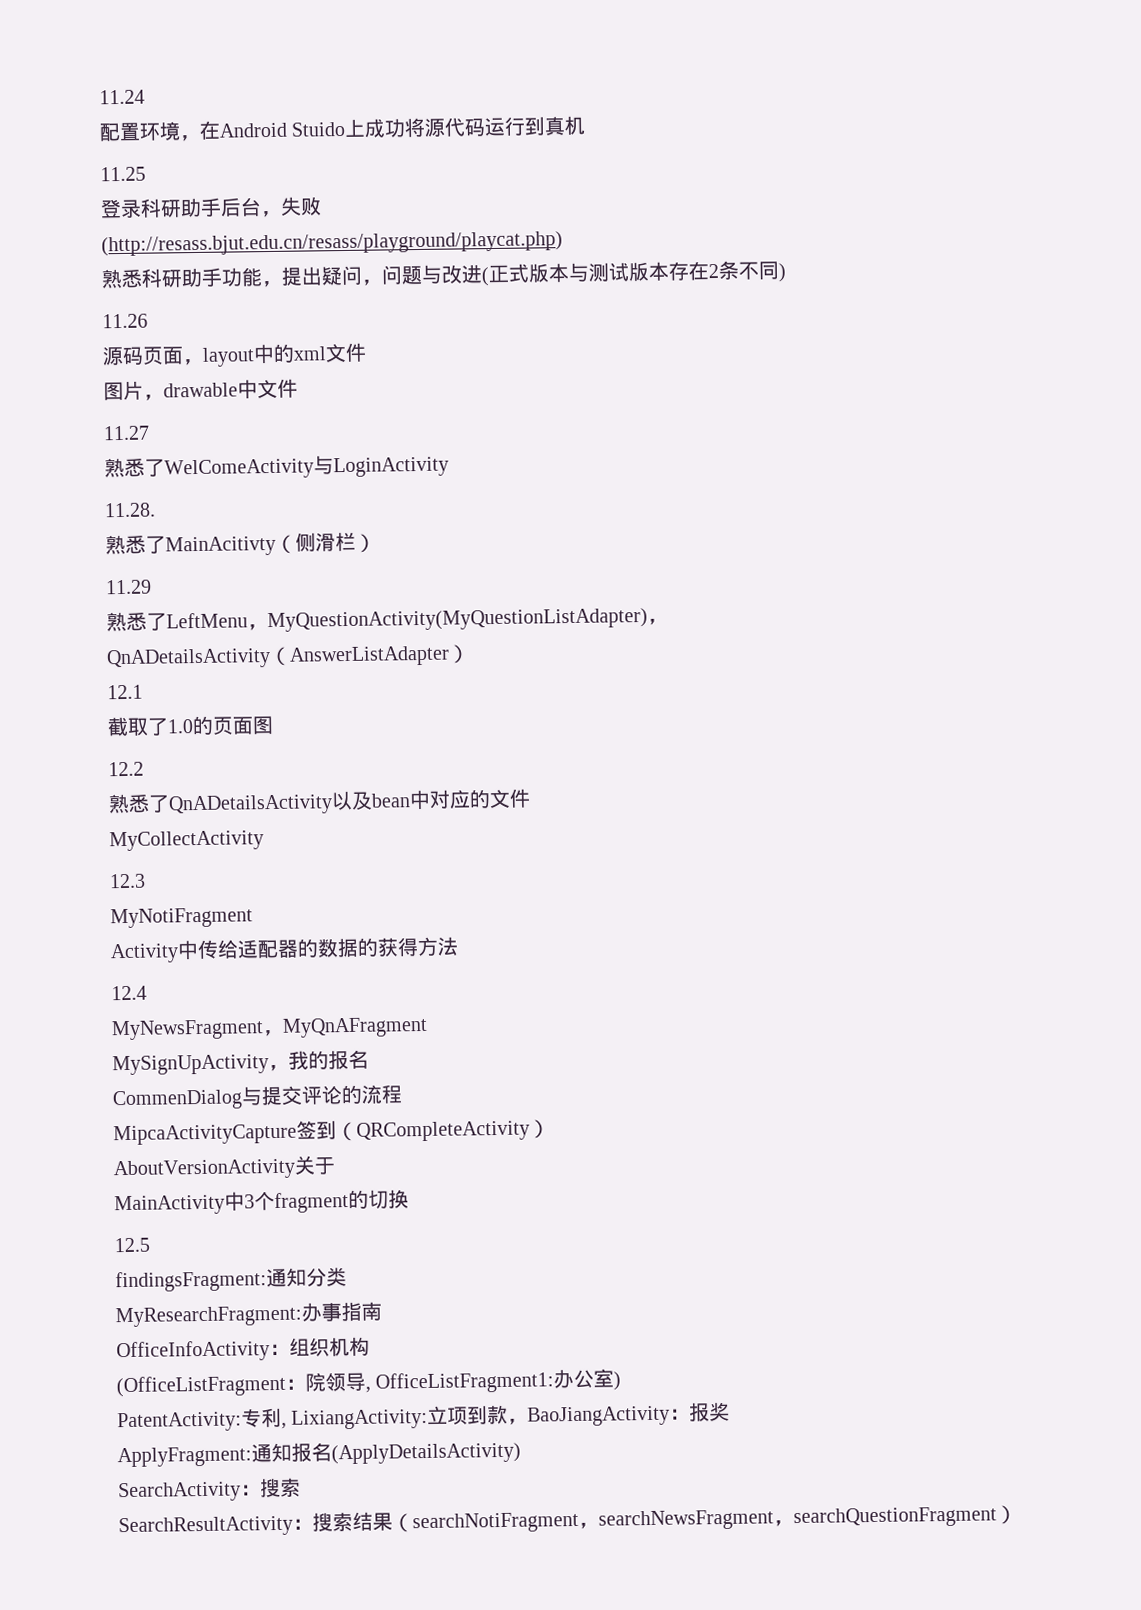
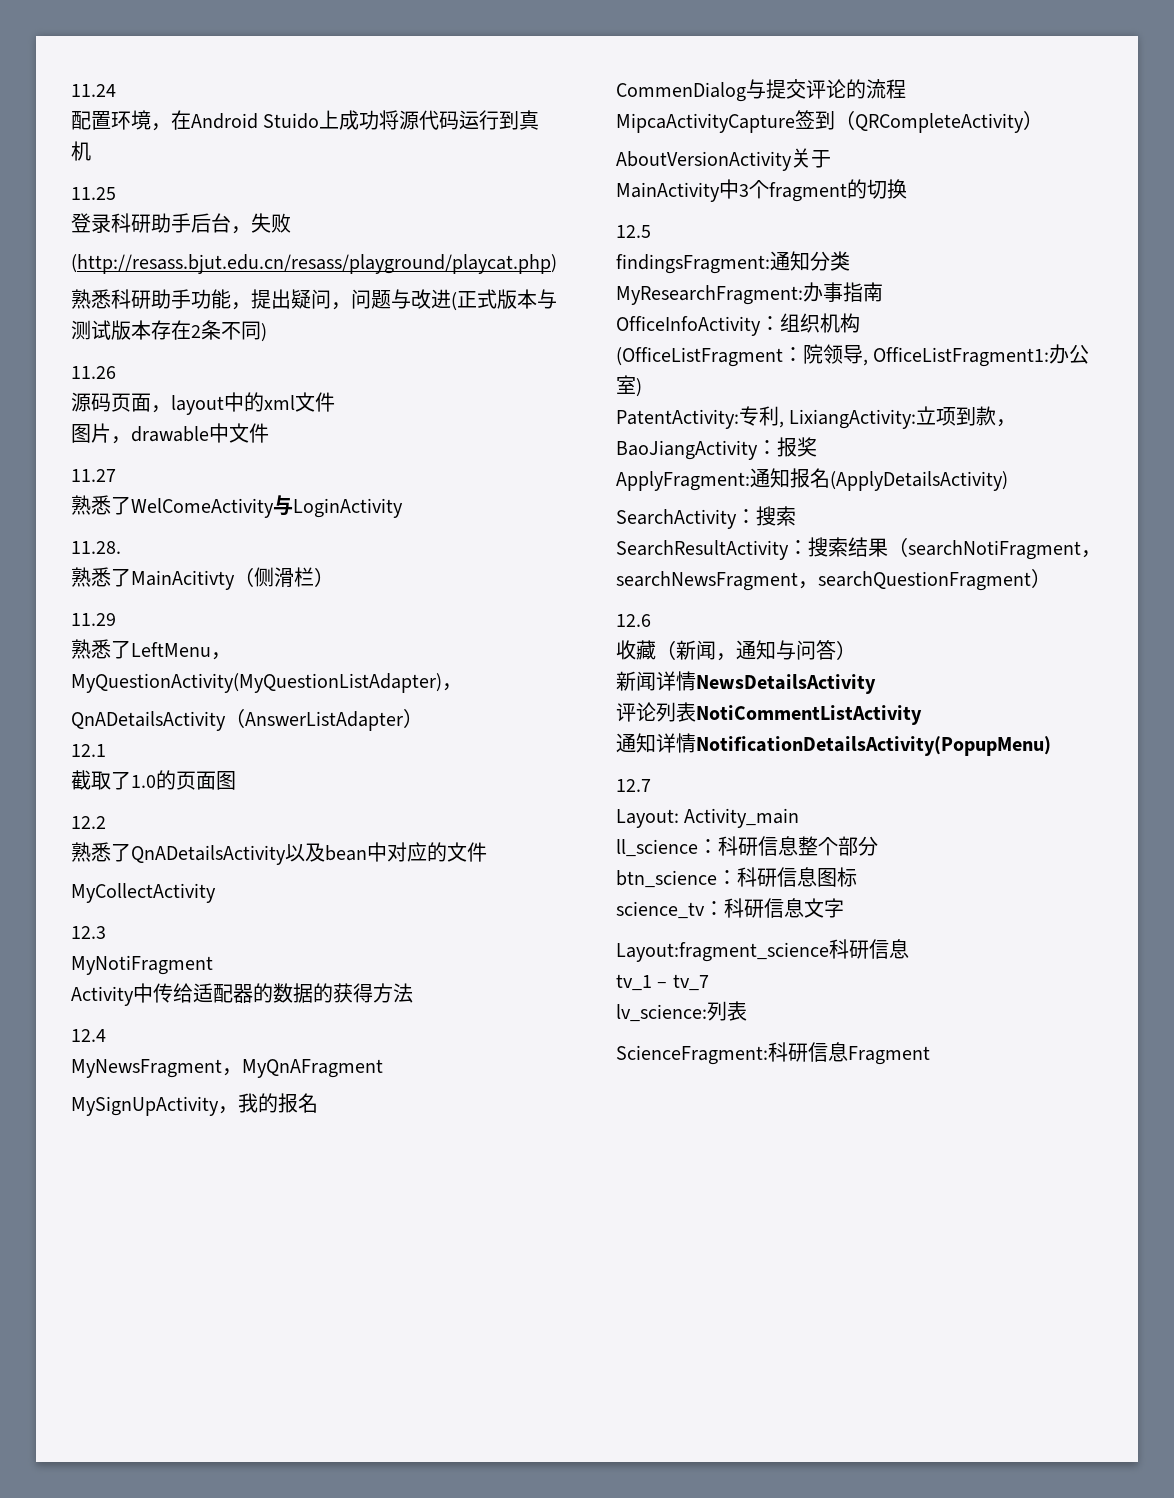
(1017, 1515) none -> [616,614,651,627] [616,640,856,661] [616,671,876,694] [616,702,922,725] [616,733,1051,756] [616,779,651,792] [616,808,800,828] [616,836,878,857] [616,867,857,888] [616,898,844,919] [616,939,909,962] [616,974,709,991] [616,1001,747,1022] [616,1042,930,1065] // 12.6 // 收藏（新闻，通知与问答） // 新闻详情NewsDetailsActivity // 评论列表NotiCommentListActivity // 通知详情NotificationDetailsActivity(PopupMenu) // 12.7 // Layout: Activity_main // ll_science：科研信息整个部分 // btn_science：科研信息图标 // science_tv：科研信息文字 // Layout:fragment_science科研信息 // tv_1 – tv_7 // lv_science:列表 // ScienceFragment:科研信息Fragment

